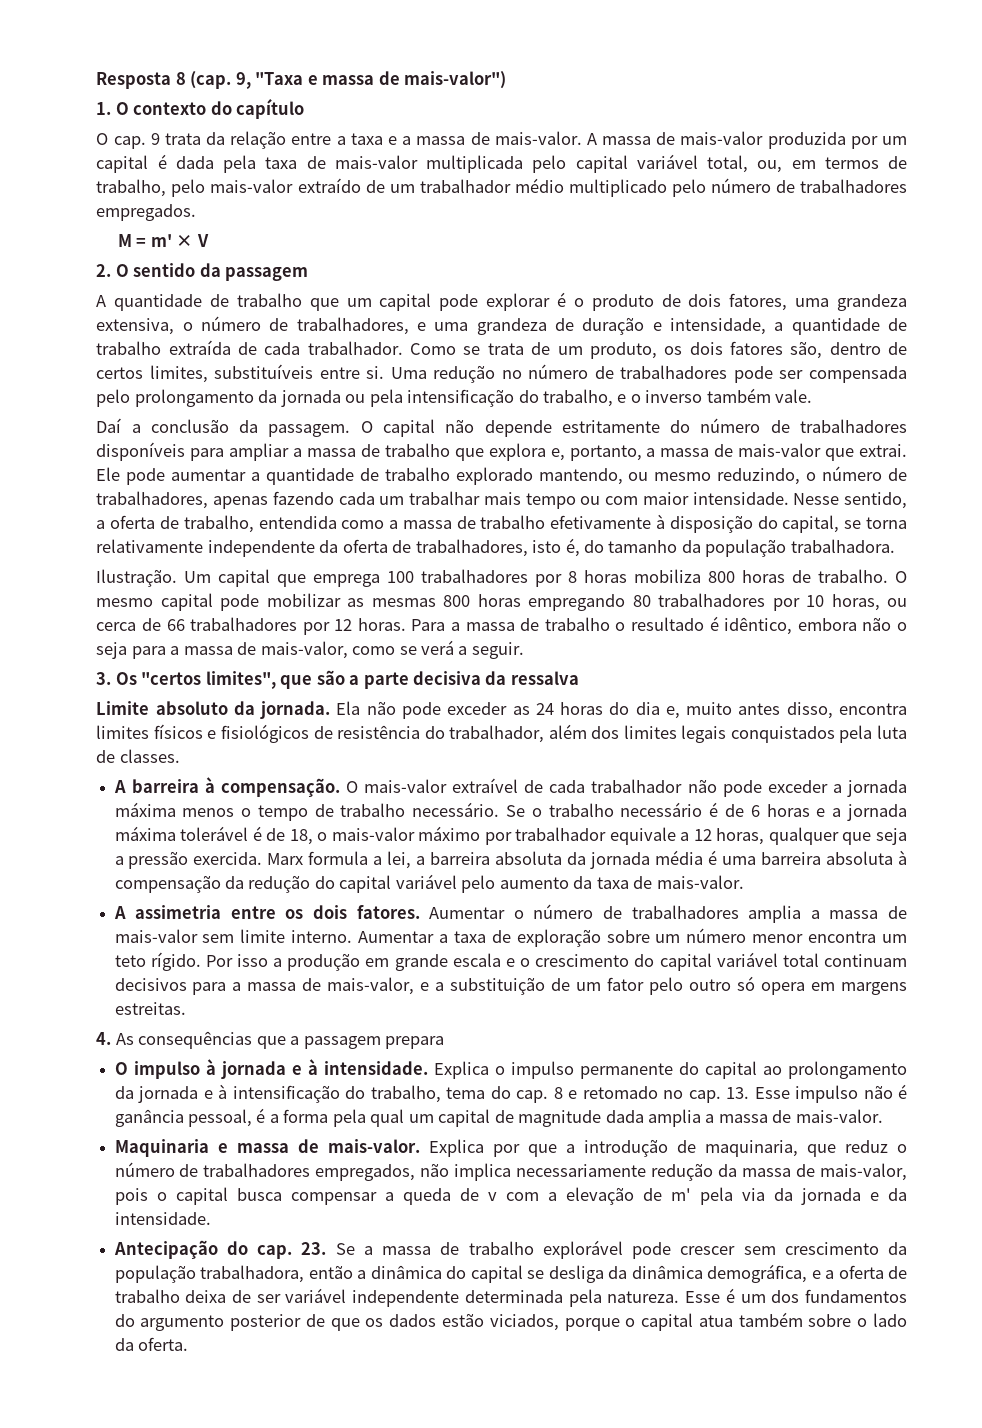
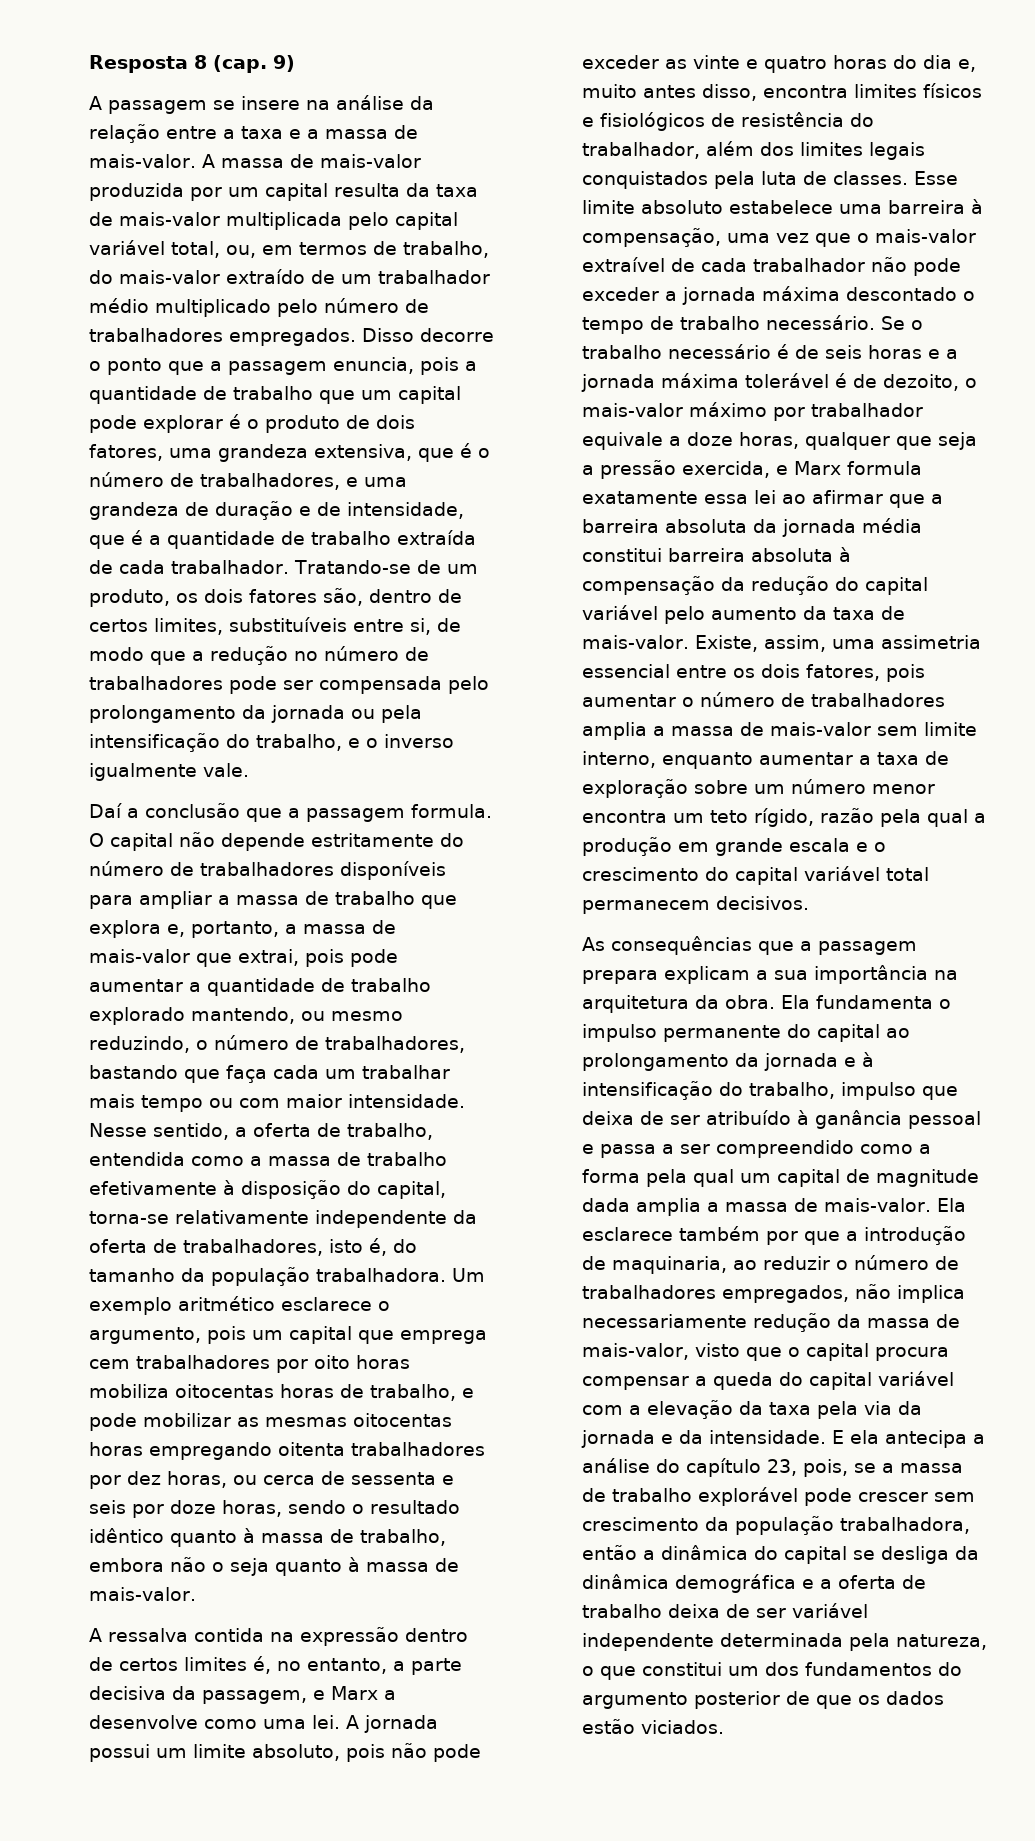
[235,71,506,89] [96,99,305,119] [96,133,201,149] 9, "Taxa e massa de mais-valor") // 1. O contexto do capítulo // O cap. 9 trata -> [273,55,296,72] [89,95,405,114] 9) // A passagem se insere na análise
[157,154,257,173] é dada pela -> [334,183,431,197] resulta da
[171,179,206,197] pelo -> [89,270,114,284] do
[117,234,209,247] [96,263,309,281] [96,295,107,307] // M = m' × V // 2. O sentido da passagem // A -> [362,328,495,342] [89,357,478,375] Disso decorre o ponto que a passagem enuncia, pois a
(175, 326) none -> [418,443,473,462] que é
[670,318,767,335] intensidade, -> [317,502,465,519] [89,530,144,549] de intensidade, que é
[410,343,524,355] Como se trata -> [294,560,412,574] Tratando-se
[366,366,427,379] si. Uma -> [410,618,462,635] [89,647,205,665] si, de modo que a
[706,388,771,403] também -> [89,763,198,781] igualmente
[239,420,351,437] da passagem. -> [246,804,493,822] que a passagem formula.
[859,444,908,457] [96,467,121,481] extrai. Ele -> [238,949,345,967] extrai, pois
[213,491,334,509] apenas fazendo -> [89,1065,268,1083] bastando que faça
[844,517,908,529] se torna -> [89,1211,170,1224] torna-se
[96,569,212,587] // Ilustração. Um -> [452,1268,486,1282] [89,1296,391,1315] [89,1326,284,1344] Um exemplo aritmético esclarece o argumento, pois um
[387,569,578,587] 100 trabalhadores por 8 -> [89,1355,351,1373] cem trabalhadores por oito
[708,571,736,583] 800 -> [175,1384,275,1398] oitocentas
[818,569,907,583] [96,593,213,611] trabalho. O mesmo capital -> [370,1384,475,1401] trabalho, e
[443,595,471,607] 800 -> [353,1413,453,1427] oitocentas
[632,593,825,611] 80 trabalhadores por 10 -> [278,1442,486,1456] [89,1471,162,1489] oitenta trabalhadores por dez
[166,616,908,635] [96,640,524,659] [96,670,579,689] [96,701,361,719] 66 trabalhadores por 12 horas. Para a massa de trabalho o resultado é idêntico, embora não o seja para a massa de mais-valor, como se verá a seguir. // 3. Os "certos limites", que são a parte decisiva da ressalva // Limite absoluto da jornada. Ela -> [351,1472,455,1485] [89,1500,461,1518] [89,1528,447,1547] [89,1557,460,1576] [89,1587,197,1601] [89,1627,469,1646] [89,1656,463,1675] [89,1686,397,1704] [89,1715,439,1733] [89,1744,386,1762] sessenta e seis por doze horas, sendo o resultado idêntico quanto à massa de trabalho, embora não o seja quanto à massa de mais-valor. // A ressalva contida na expressão dentro de certos limites é, no entanto, a parte decisiva da passagem, e Marx a desenvolve como uma lei. A jornada possui um limite absoluto, pois
[535,703,554,715] 24 -> [693,55,828,73] vinte e quatro
[113,777,358,798] // A barreira à compensação. O -> [914,171,959,185] [582,199,984,214] [582,228,870,247] Esse limite absoluto estabelece uma barreira à compensação, uma vez que o
[182,808,235,817] menos -> [846,287,958,301] descontado
[750,805,760,817] 6 -> [825,345,863,359] seis
[289,829,313,845] 18, -> [883,374,960,391] dezoito,
[693,829,712,841] 12 -> [687,432,734,446] doze
[193,851,412,869] exercida. Marx formula a lei, -> [682,461,923,478] [582,490,926,508] exercida, e Marx formula exatamente essa lei ao afirmar que
[708,850,757,865] é uma -> [582,548,663,562] constitui
[113,905,506,919] // A assimetria entre os dois fatores. Aumentar -> [695,635,982,652] [582,664,926,682] [582,694,677,707] Existe, assim, uma assimetria essencial entre os dois fatores, pois aumentar
[291,930,435,943] interno. Aumentar -> [582,751,854,769] interno, enquanto aumentar
[150,952,268,971] rígido. Por isso -> [754,808,969,827] rígido, razão pela qual
[824,954,908,967] [114,976,908,995] [114,1002,186,1015] [96,1032,112,1045] continuam decisivos para a massa de mais-valor, e a substituição de um fator pelo outro só opera em margens estreitas. // 4. -> [582,896,810,914] permanecem decisivos. //
[114,1059,489,1079] // O impulso à jornada e à intensidade. Explica -> [664,965,959,984] [582,995,934,1013] explicam a sua importância na arquitetura da obra. Ela fundamenta
[445,1084,908,1103] [114,1108,266,1127] tema do cap. 8 e retomado no cap. 13. Esse impulso não é ganância pessoal, é -> [841,1082,959,1100] [582,1110,982,1129] [582,1140,914,1158] impulso que deixa de ser atribuído à ganância pessoal e passa a ser compreendido como
[114,1139,484,1157] // Maquinaria e massa de mais-valor. Explica -> [937,1198,967,1212] [582,1226,761,1241] Ela esclarece também
[806,1140,888,1157] que reduz -> [733,1256,831,1270] ao reduzir
[114,1187,282,1205] pois o capital busca -> [695,1343,950,1361] visto que o capital procura
[459,1188,497,1201] de v -> [779,1371,955,1390] do capital variável
[642,1188,691,1201] de m' -> [739,1401,812,1415] da taxa
[113,1240,355,1260] // Antecipação do cap. 23. Se -> [832,1430,986,1448] [582,1458,877,1477] E ela antecipa a análise do capítulo 23, pois, se
[706,1264,807,1283] demográfica, -> [675,1574,797,1593] demográfica
[607,1288,735,1303] natureza. Esse é -> [896,1634,988,1650] [582,1662,723,1680] natureza, o que constitui
[489,1312,908,1331] [114,1337,188,1351] viciados, porque o capital atua também sobre o lado da oferta. -> [641,1720,725,1734] viciados.

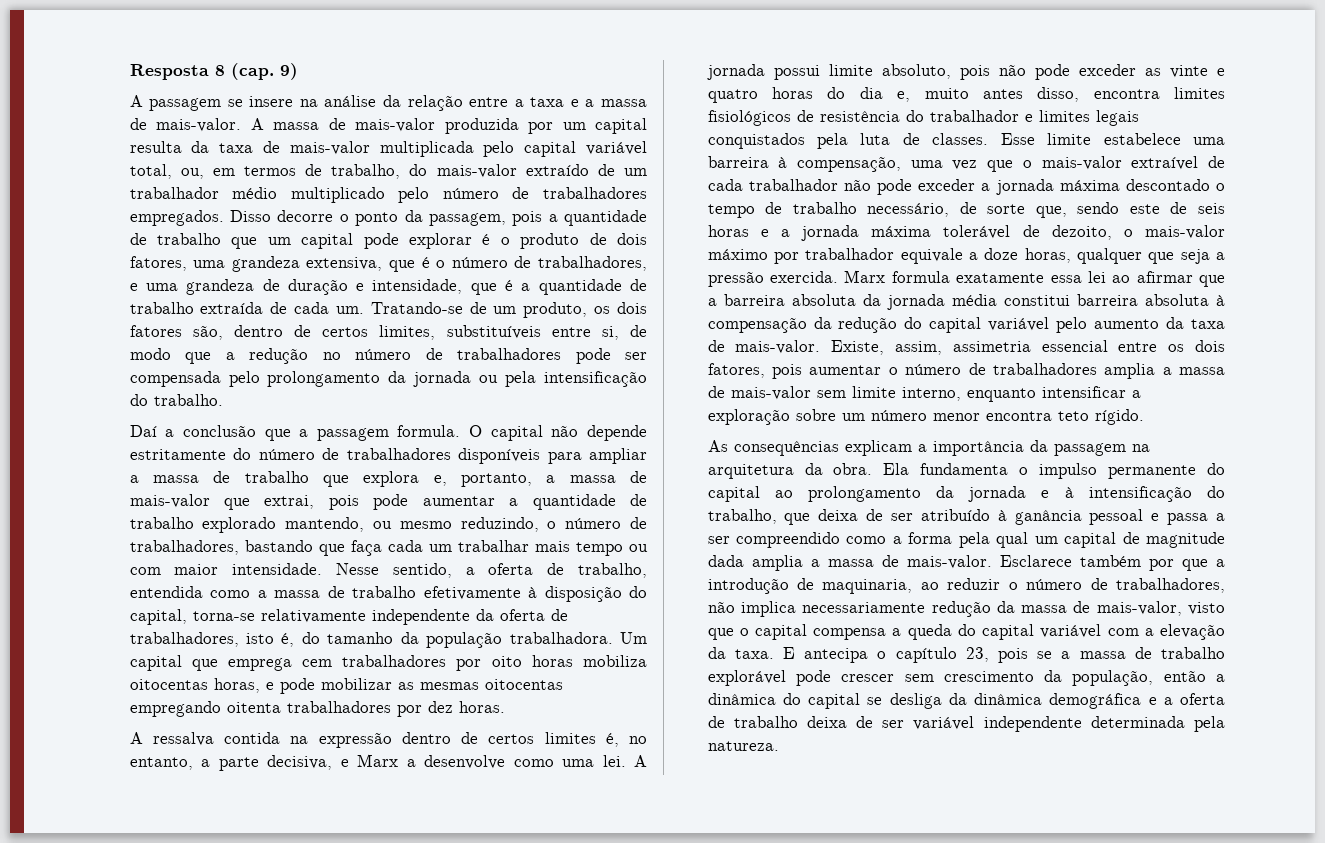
[168,357,415,375] que a passagem enuncia, -> [404,210,506,226] da passagem,
[317,502,342,516] de -> (365, 287) none
[171,560,290,574] trabalhador. -> [335,306,364,314] um.
[256,734,455,751] [89,763,250,781] trabalho, e o inverso igualmente vale. -> [153,394,223,406] trabalho.
[89,1296,391,1315] [89,1326,284,1344] exemplo aritmético esclarece o argumento, pois um -> (647, 638) none
[280,1384,457,1401] horas de trabalho, -> [213,678,260,693] horas,
[89,1442,144,1456] horas -> (563, 684) none
[167,1471,455,1488] [89,1500,461,1518] [89,1528,447,1547] [89,1557,460,1576] [89,1587,197,1601] horas, ou cerca de sessenta e seis por doze horas, sendo o resultado idêntico quanto à massa de trabalho, embora não o seja quanto à massa de mais-valor. -> [458,701,505,713] horas.
[89,1686,308,1704] decisiva da passagem, -> [267,755,333,770] decisiva,
[156,1748,188,1758] um -> (820, 72) none
[923,83,983,98] [582,117,595,127] físicos e -> (1225, 93) none
[582,141,795,159] trabalhador, além dos -> [929,110,1033,122] trabalhador e
[641,200,724,214] absoluto -> (1092, 139) none
[766,315,924,330] [582,344,790,359] necessário. Se o trabalho necessário é -> [867,202,1160,218] necessário, de sorte que, sendo este
[835,373,848,388] é -> (1011, 232) none
[682,461,789,478] exercida, e -> [769,271,838,283] exercida.
[832,639,876,649] uma -> (943, 348) none
[759,751,950,765] aumentar a taxa de -> [1041,386,1141,398] intensificar a
[673,808,987,827] [582,837,887,856] [582,866,930,885] [582,896,810,914] [582,936,918,955] [582,965,929,984] um teto rígido, razão pela qual a produção em grande escala e o crescimento do capital variável total permanecem decisivos. // As consequências que a passagem prepara explicam a sua importância -> [1057,409,1144,425] [707,440,1126,456] teto rígido. // As consequências explicam a importância da passagem
[841,1082,917,1100] impulso -> (777, 516) none
[937,1198,967,1212] [582,1227,674,1241] Ela esclarece -> [999,555,1072,567] Esclarece
[582,1285,850,1303] trabalhadores empregados, -> [1116,578,1225,593] trabalhadores,
[875,1347,950,1361] [582,1376,690,1390] procura compensar -> [813,628,887,640] compensa
[769,1401,923,1419] [581,1430,986,1448] [582,1458,681,1473] taxa pela via da jornada e da intensidade. E ela antecipa a análise do -> [734,647,887,663] taxa. E antecipa o
[803,1459,849,1477] pois, -> [998,648,1029,663] pois
[735,1516,971,1535] população trabalhadora, -> [1072,670,1154,686] população,
[896,1634,988,1650] [582,1662,963,1680] [582,1691,945,1709] [582,1719,725,1734] natureza, o que constitui um dos fundamentos do argumento posterior de que os dados estão viciados. -> [707,741,779,751] natureza.

